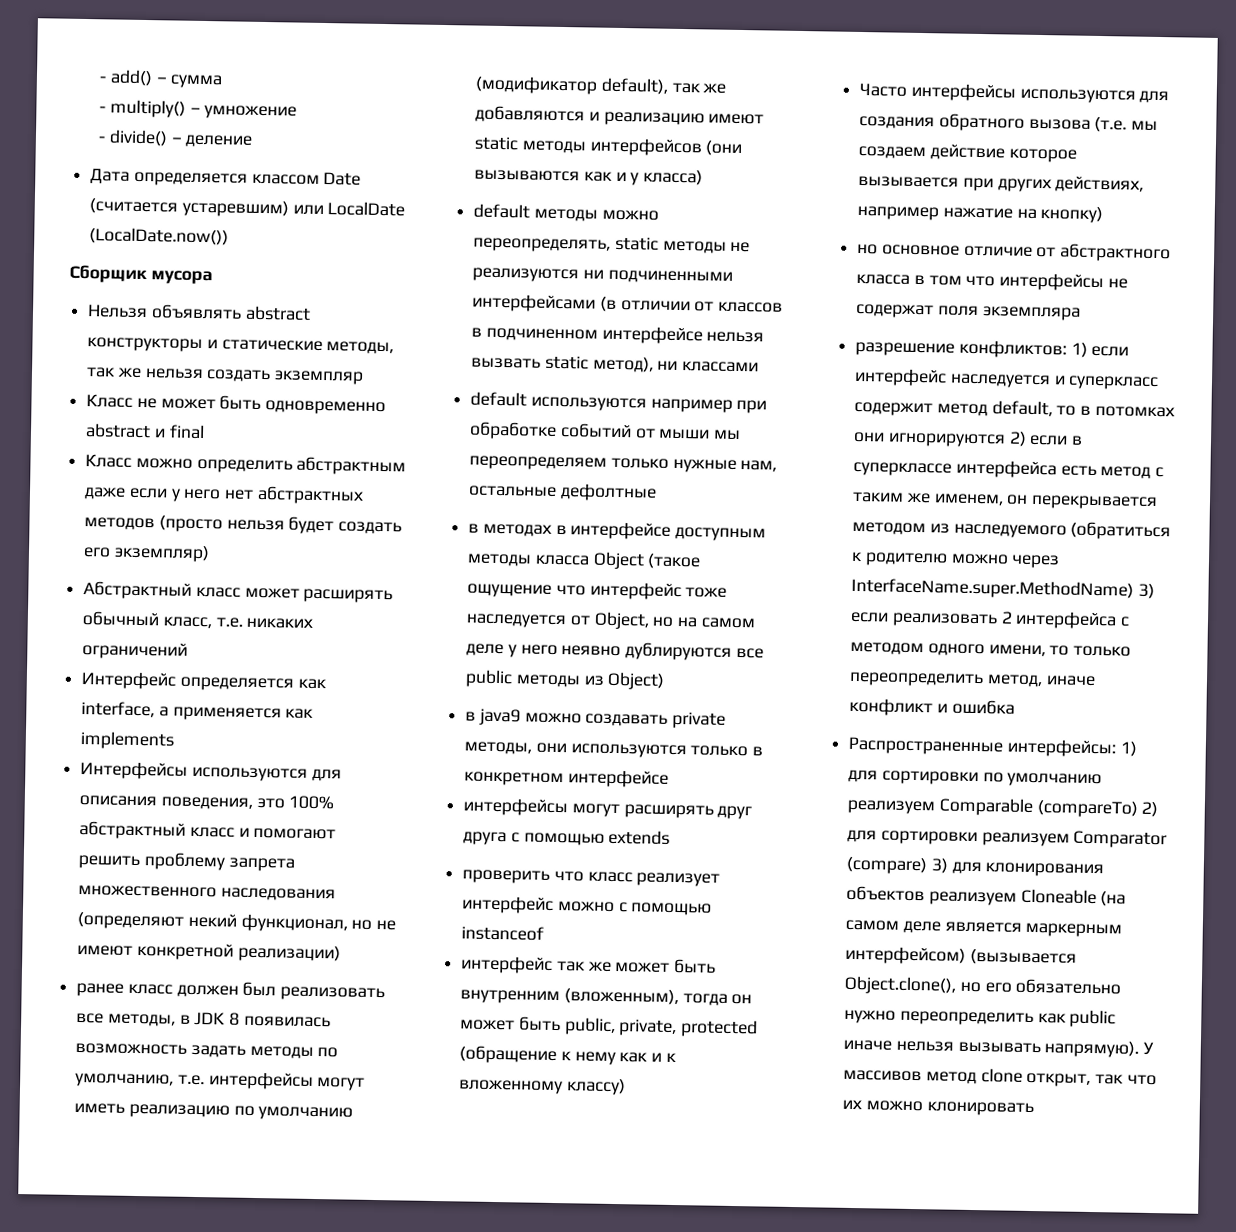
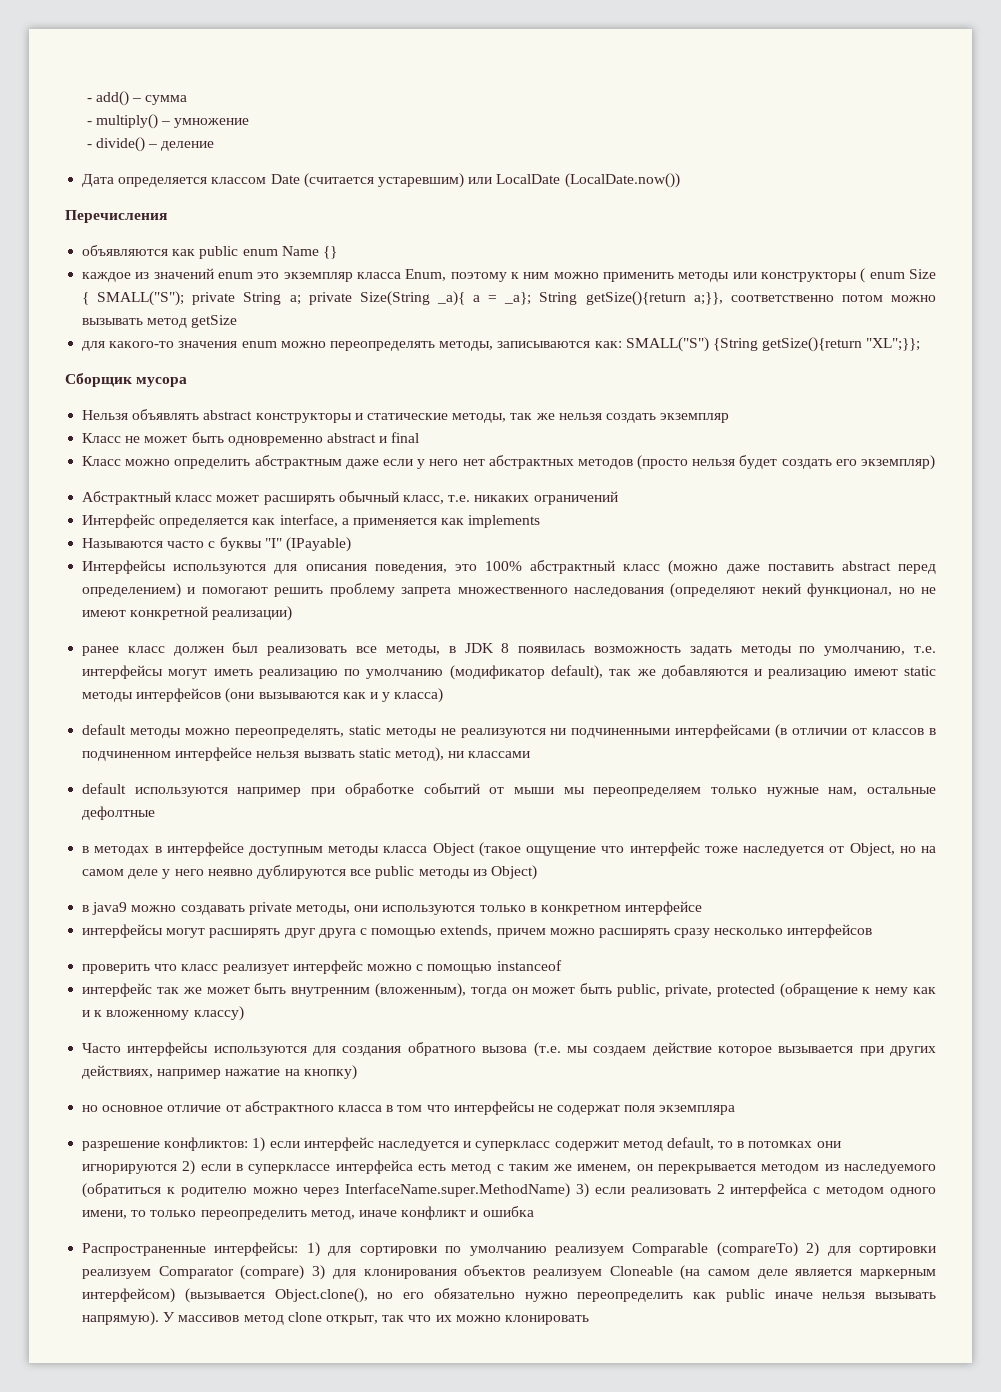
(230, 236) none -> [65,210,167,223] [82,245,337,259] [82,268,936,283] [82,291,937,306] [82,315,238,328] [82,337,921,352] // Перечисления // объявляются как public enum Name {} // каждое из значений enum это экземпляр класса Enum, поэтому к ним можно применить методы или конструкторы ( enum Size { SMALL("S"); private String a; private Size(String _a){ a = _a}; String getSize(){return a;}}, соответственно потом можно вызывать метод getSize // для какого-то значения enum можно переопределять методы, записываются как: SMALL("S") {String getSize(){return "XL";}};
(175, 740) none -> [82,537,351,552] // Называются часто с буквы "I" (IPayable)
(235, 832) none -> [668,560,936,575] [82,583,182,598] (можно даже поставить abstract перед определением)
[608,829,671,845] extends -> [440,924,873,938] extends, причем можно расширять сразу несколько интерфейсов

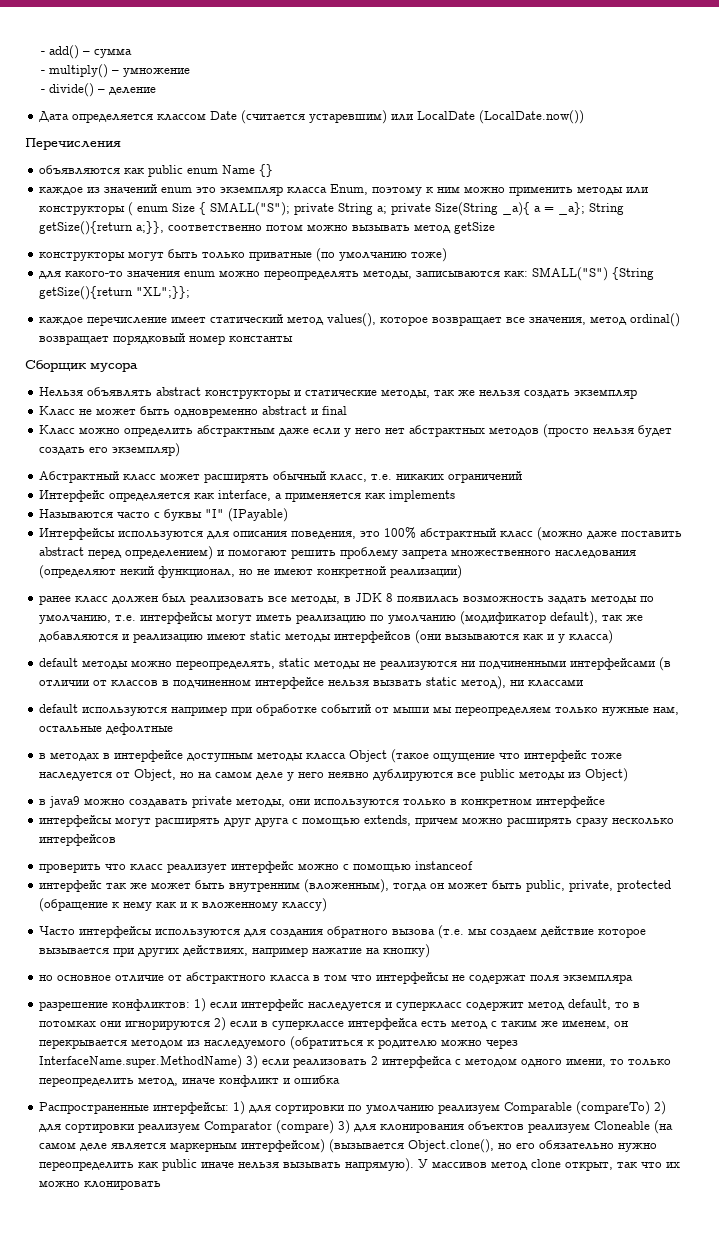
(238, 321) none -> [39,248,448,262] // конструкторы могут быть только приватные (по умолчанию тоже)
(921, 344) none -> [39,313,681,327] [39,333,294,345] // каждое перечисление имеет статический метод values(), которое возвращает все значения, метод ordinal() возвращает порядковый номер константы

